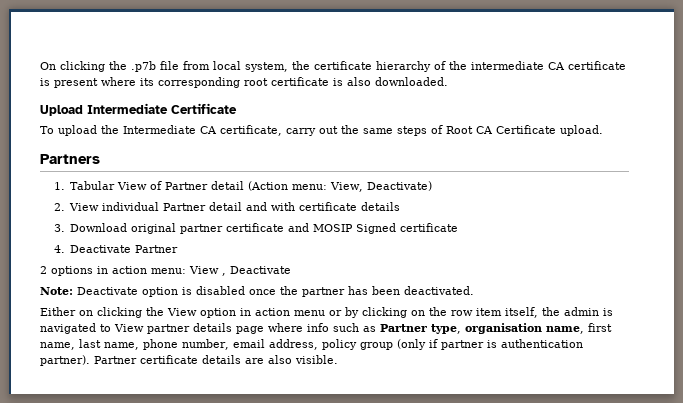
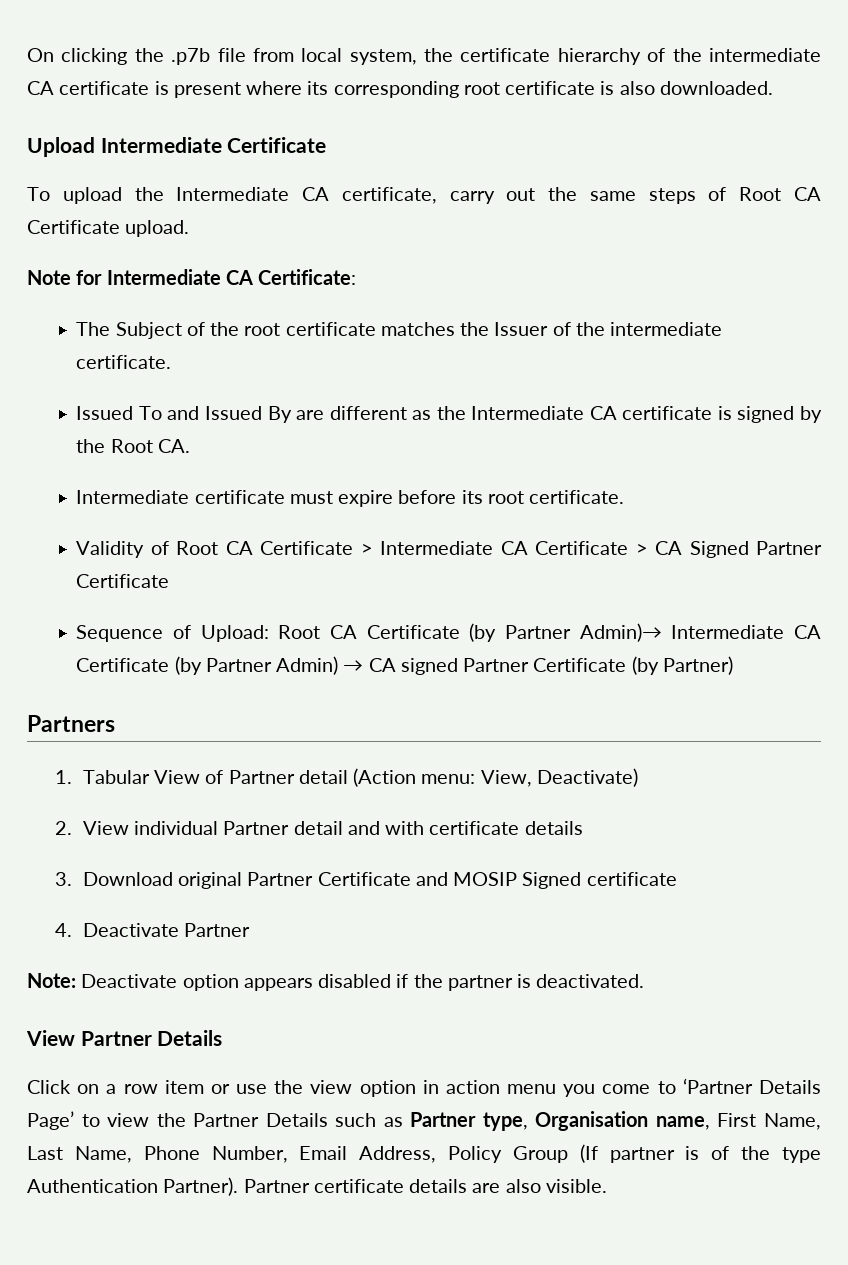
(603, 130) none -> [27,269,357,285] [76,322,723,339] [76,355,172,369] [76,406,822,423] [76,439,190,453] [76,490,625,507] [76,541,822,558] [76,574,170,588] [76,623,821,642] [76,656,733,675] // Note for Intermediate CA Certificate: // The Subject of the root certificate matches the Issuer of the intermediate certificate. // Issued To and Issued By are different as the Intermediate CA certificate is signed by the Root CA. // Intermediate certificate must expire before its root certificate. // Validity of Root CA Certificate > Intermediate CA Certificate > CA Signed Partner Certificate // Sequence of Upload: Root CA Certificate (by Partner Admin)→ Intermediate CA Certificate (by Partner Admin) → CA signed Partner Certificate (by Partner)
[180,223,285,234] partner certificate -> [247,872,411,886] Partner Certificate
[40,266,291,276] [40,286,474,297] [40,307,613,318] [40,323,612,334] [40,339,583,350] [40,355,90,366] 2 options in action menu: View , Deactivate // Note: Deactivate option is disabled once the partner has been deactivated. // Either on clicking the View option in action menu or by clicking on the row item itself, the admin is navigated to View partner details page where info such as Partner type, organisation name, first name, last name, phone number, email address, policy group (only if partner is authentication partner). -> [27,973,645,991] [26,1030,223,1046] [27,1078,821,1097] [27,1111,822,1131] [27,1144,821,1163] [27,1177,239,1196] Note: Deactivate option appears disabled if the partner is deactivated. // View Partner Details // Click on a row item or use the view option in action menu you come to ‘Partner Details Page’ to view the Partner Details such as Partner type, Organisation name, First Name, Last Name, Phone Number, Email Address, Policy Group (If partner is of the type Authentication Partner).

